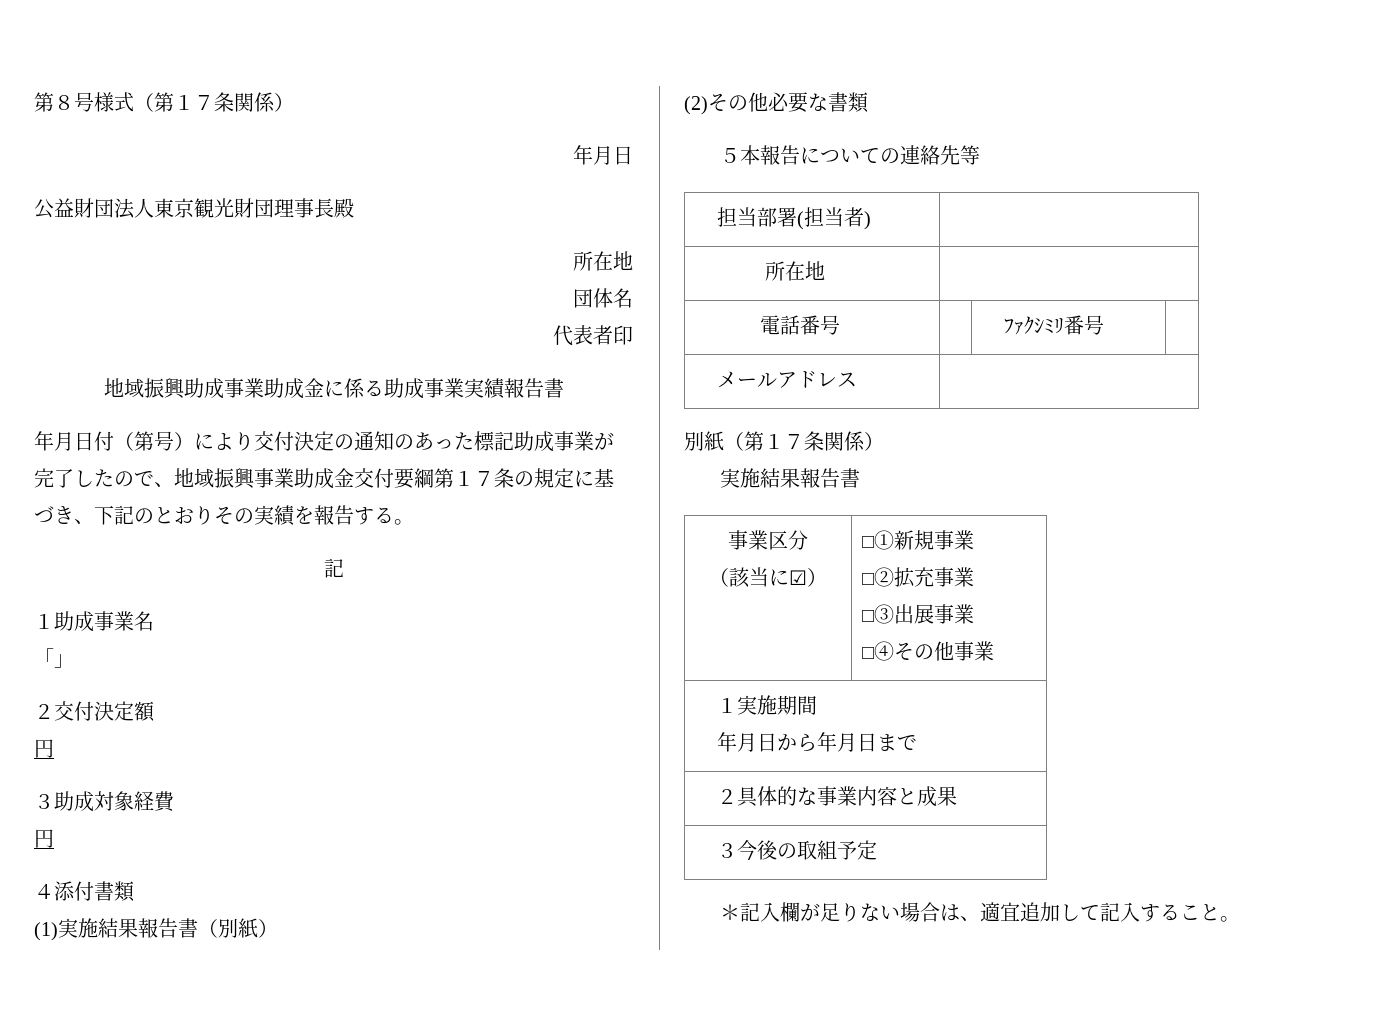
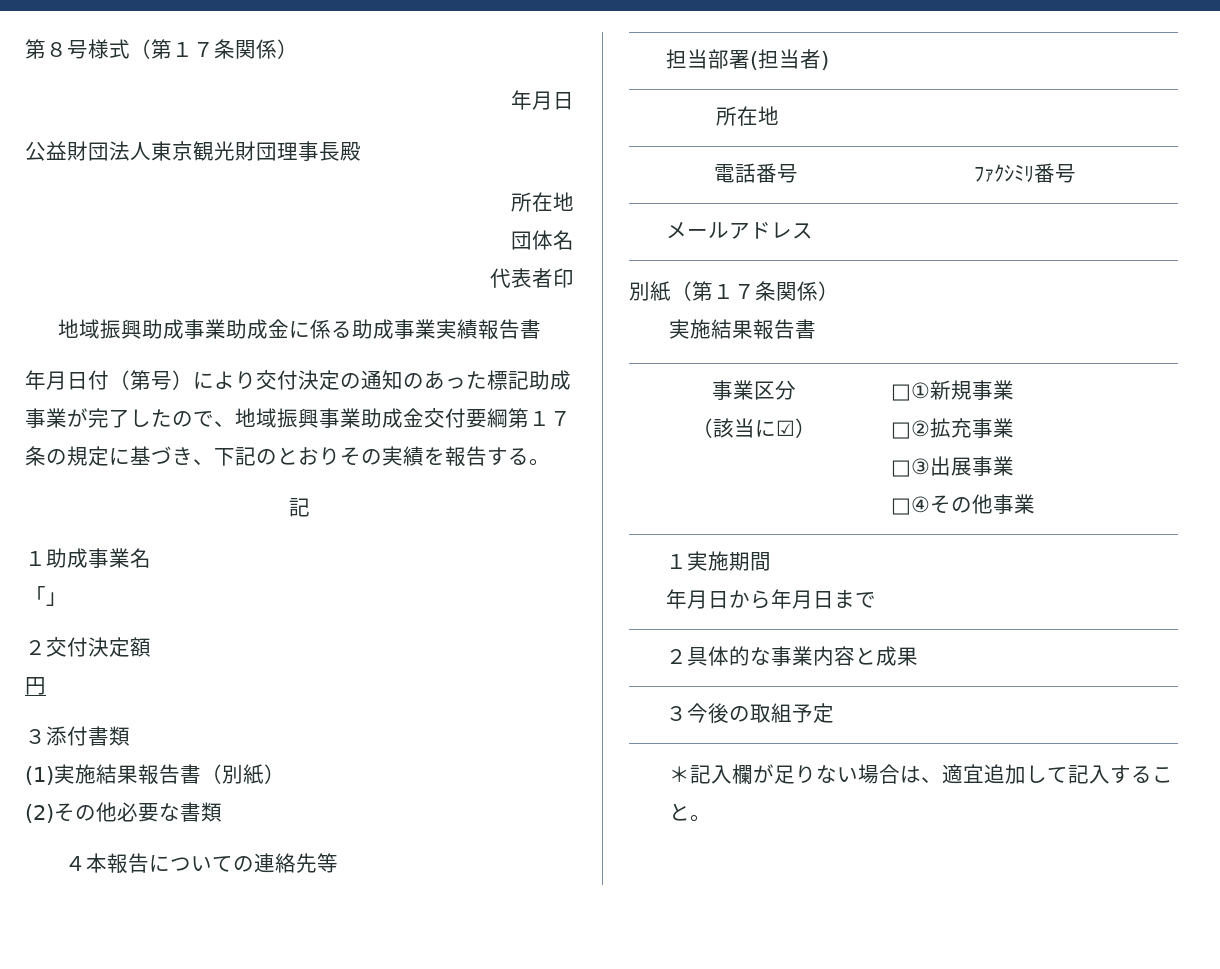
[54,791,175,812] [34,829,54,848] [34,884,54,899] 助成対象経費 // 円 // ４ -> (46, 736) none
[720,148,741,163] ５ -> [64,856,86,871] ４

